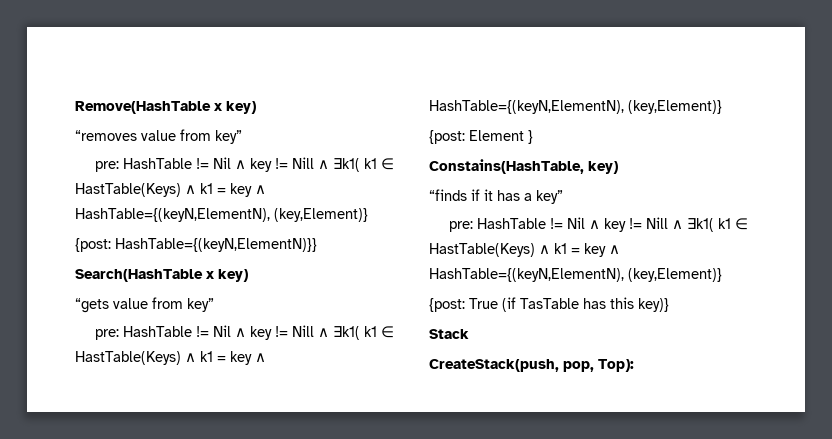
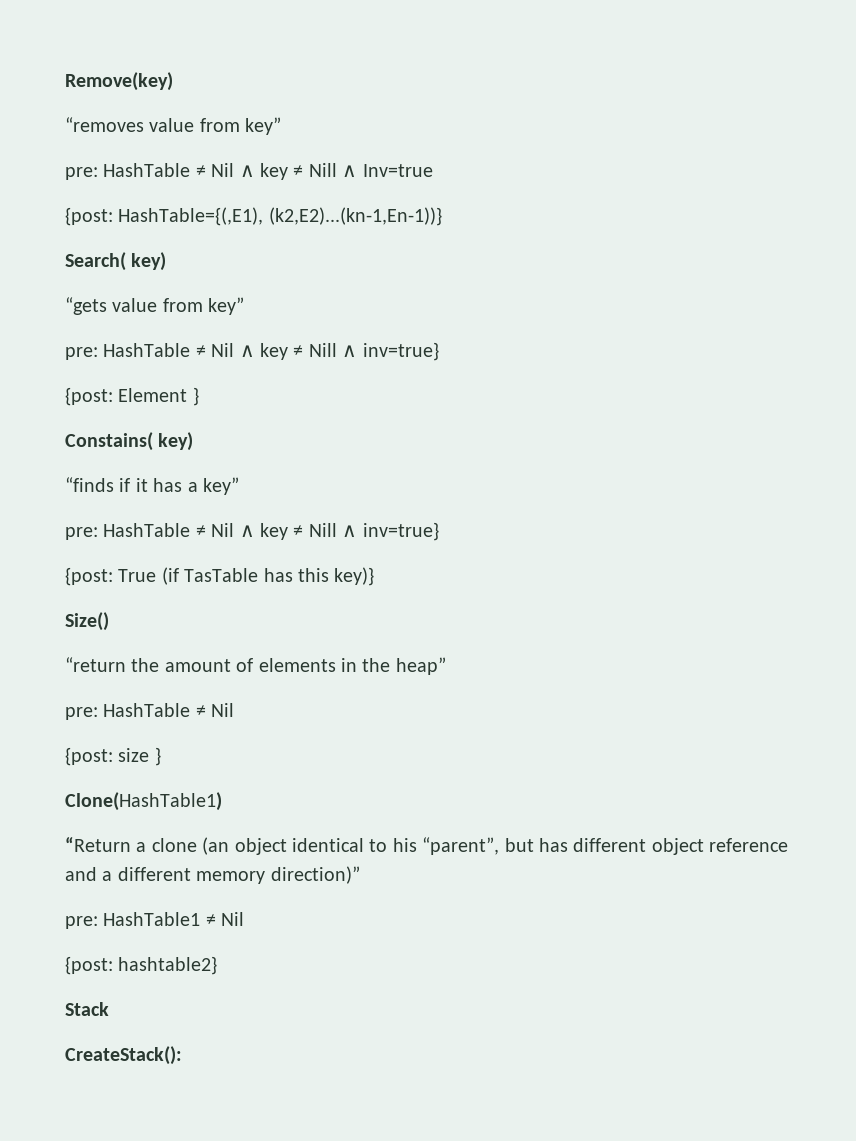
[75,101,256,114] Remove(HashTable x key) -> [65,72,173,91] Remove(key)
[195,157,394,172] [75,183,266,197] [75,208,368,222] [75,238,317,252] [75,269,214,282] != Nil ∧ key != Nill ∧ ∃k1( k1 ∈ HastTable(Keys) ∧ k1 = key ∧ HashTable={(keyN,ElementN), (key,Element)} // {post: HashTable={(keyN,ElementN)}} // Search(HashTable x -> [195,163,433,180] [65,207,442,226] [65,252,126,271] ≠ Nil ∧ key ≠ Nill ∧ Inv=true // {post: HashTable={(,E1), (k2,E2)...(kn-1,En-1))} // Search(
[195,325,394,340] [75,351,266,365] [429,100,722,114] != Nil ∧ key != Nill ∧ ∃k1( k1 ∈ HastTable(Keys) ∧ k1 = key ∧ HashTable={(keyN,ElementN), (key,Element)} -> [195,342,439,361] ≠ Nil ∧ key ≠ Nill ∧ inv=true}
[429,159,584,174] Constains(HashTable, -> [65,432,153,451] Constains(
[549,217,748,232] [429,243,620,257] [429,268,722,282] != Nil ∧ key != Nill ∧ ∃k1( k1 ∈ HastTable(Keys) ∧ k1 = key ∧ HashTable={(keyN,ElementN), (key,Element)} -> [195,522,439,541] ≠ Nil ∧ key ≠ Nill ∧ inv=true}
[429,329,469,339] [429,359,634,372] Stack // CreateStack(push, pop, Top): -> [65,612,109,631] [65,657,446,675] [65,703,235,720] [65,747,161,766] [65,792,222,811] [65,837,789,855] [65,866,360,884] [65,912,245,929] [65,956,218,975] [65,1002,109,1016] [65,1046,182,1065] Size() // “return the amount of elements in the heap” // pre: HashTable ≠ Nil // {post: size } // Clone(HashTable1) // “Return a clone (an object identical to his “parent”, but has different object reference and a different memory direction)” // pre: HashTable1 ≠ Nil // {post: hashtable2} // Stack // CreateStack():

